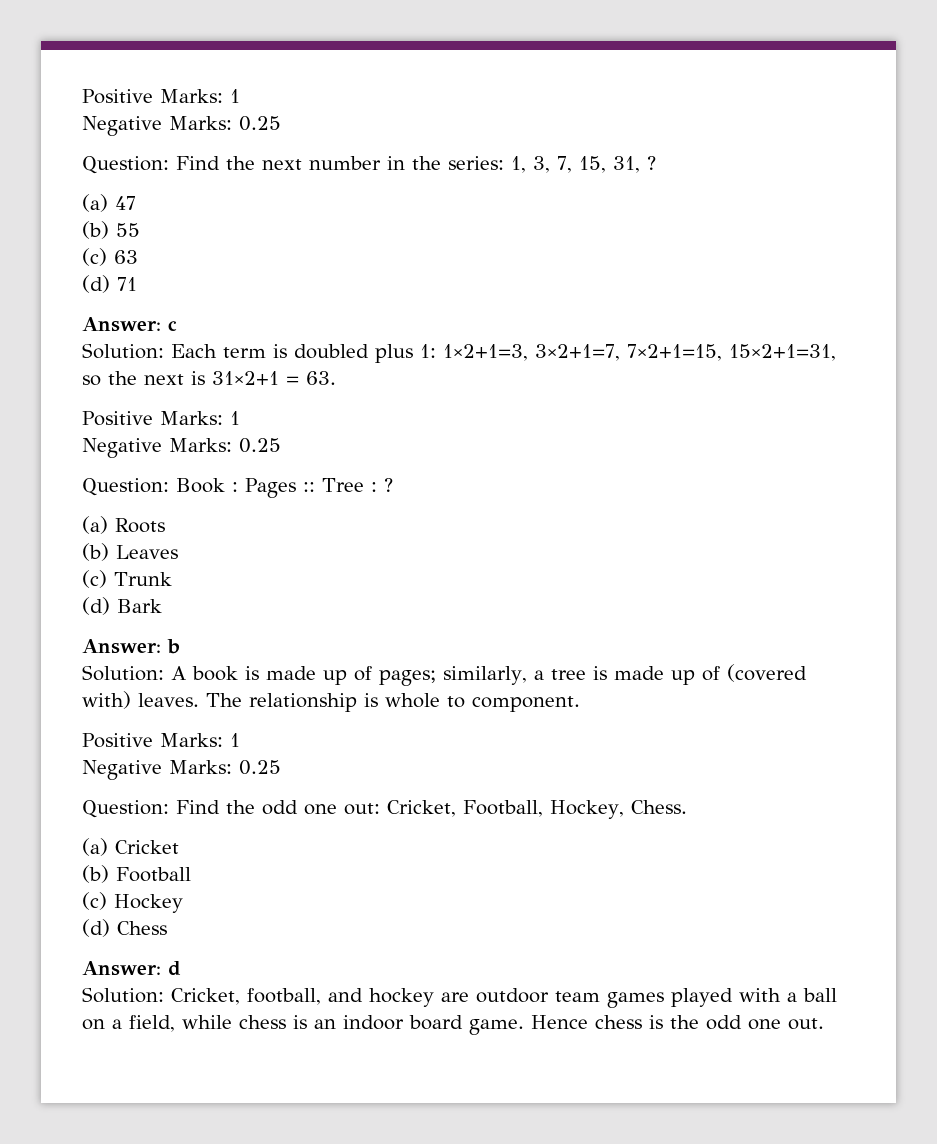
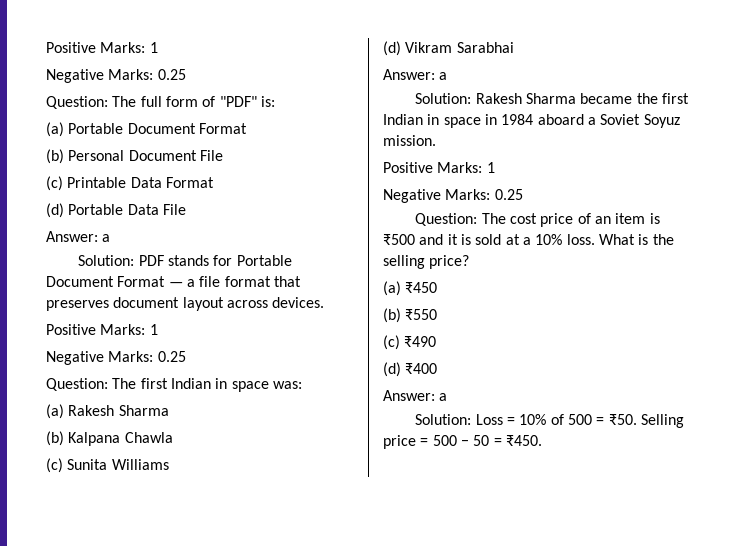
[82,89,240,104] [82,116,281,136] [82,156,656,174] [82,194,136,212] [82,221,140,239] [82,248,138,266] [82,275,137,293] [82,317,177,332] [82,343,836,363] [82,371,336,386] [82,411,240,426] [82,438,281,458] [82,478,393,498] [82,516,165,534] [82,543,178,561] [82,570,172,588] [82,597,162,615] [82,639,180,654] [82,664,807,686] [82,691,580,712] [82,733,240,748] [82,760,281,780] [82,800,687,819] [82,838,179,856] [82,865,191,883] [82,892,183,913] [82,919,167,937] [82,961,181,976] [82,987,837,1008] [82,1015,824,1035] Positive Marks: 1 // Negative Marks: 0.25 // Question: Find the next number in the series: 1, 3, 7, 15, 31, ? // (a) 47 // (b) 55 // (c) 63 // (d) 71 // Answer: c // Solution: Each term is doubled plus 1: 1×2+1=3, 3×2+1=7, 7×2+1=15, 15×2+1=31, so the next is 31×2+1 = 63. // Positive Marks: 1 // Negative Marks: 0.25 // Question: Book : Pages :: Tree : ? // (a) Roots // (b) Leaves // (c) Trunk // (d) Bark // Answer: b // Solution: A book is made up of pages; similarly, a tree is made up of (covered with) leaves. The relationship is whole to component. // Positive Marks: 1 // Negative Marks: 0.25 // Question: Find the odd one out: Cricket, Football, Hockey, Chess. // (a) Cricket // (b) Football // (c) Hockey // (d) Chess // Answer: d // Solution: Cricket, football, and hockey are outdoor team games played with a ball on a field, while chess is an indoor board game. Hence chess is the odd one out. -> [46,42,158,53] [46,69,186,83] [46,96,275,109] [46,122,247,137] [46,149,223,164] [46,176,214,191] [46,203,186,218] [46,231,111,242] [78,255,292,266] [46,276,301,287] [46,297,325,311] [46,324,158,335] [46,351,186,365] [46,378,302,392] [46,404,169,419] [46,431,173,446] [46,458,169,473] [383,41,514,56] [383,69,448,80] [415,93,689,104] [383,114,680,128] [383,135,436,146] [383,162,495,173] [383,189,523,203] [415,213,660,227] [383,234,674,245] [383,255,470,269] [383,281,438,296] [383,308,438,323] [383,335,437,350] [383,362,438,377] [383,390,448,401] [415,414,684,428] [383,435,542,449] Positive Marks: 1 // Negative Marks: 0.25 // Question: The full form of "PDF" is: // (a) Portable Document Format // (b) Personal Document File // (c) Printable Data Format // (d) Portable Data File // Answer: a // Solution: PDF stands for Portable Document Format — a file format that preserves document layout across devices. // Positive Marks: 1 // Negative Marks: 0.25 // Question: The first Indian in space was: // (a) Rakesh Sharma // (b) Kalpana Chawla // (c) Sunita Williams // (d) Vikram Sarabhai // Answer: a // Solution: Rakesh Sharma became the first Indian in space in 1984 aboard a Soviet Soyuz mission. // Positive Marks: 1 // Negative Marks: 0.25 // Question: The cost price of an item is ₹500 and it is sold at a 10% loss. What is the selling price? // (a) ₹450 // (b) ₹550 // (c) ₹490 // (d) ₹400 // Answer: a // Solution: Loss = 10% of 500 = ₹50. Selling price = 500 − 50 = ₹450.

